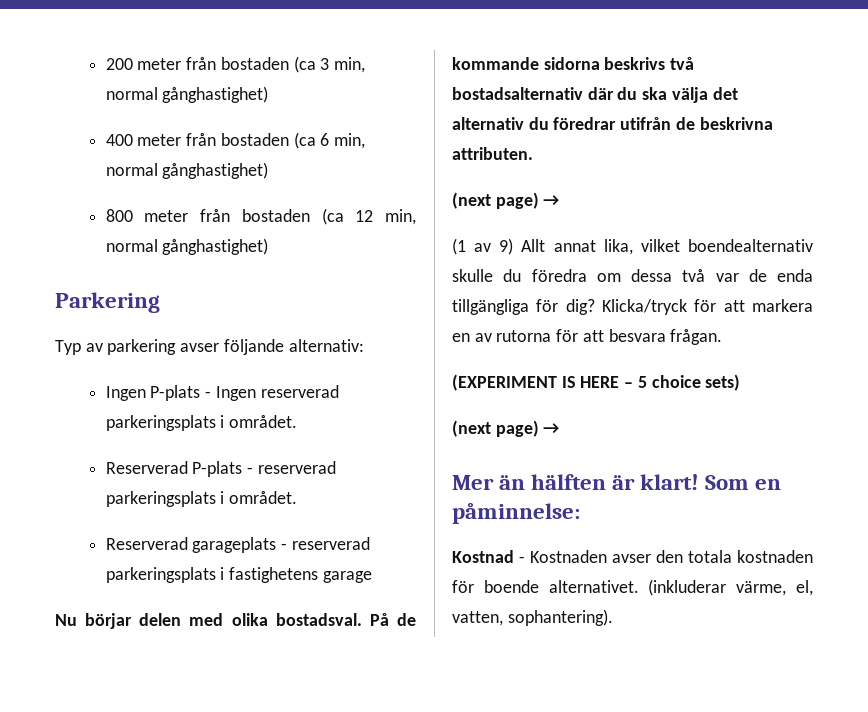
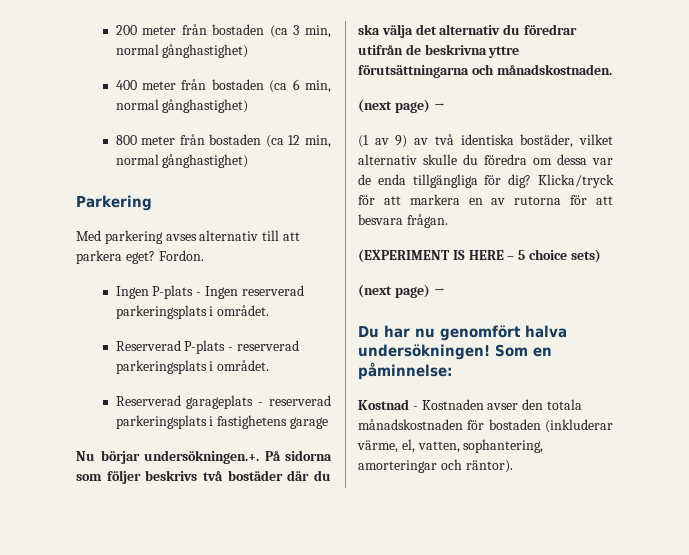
[55,339,364,355] Typ av parkering avser följande alternativ: -> [76,230,300,244] [76,250,204,264] Med parkering avses alternativ till att parkera eget? Fordon.
[139,613,416,626] [452,57,600,70] delen med olika bostadsval. På de kommande sidorna -> [144,450,332,464] [76,470,141,484] undersökningen.+. På sidorna som följer
[452,87,583,100] bostadsalternativ -> [227,470,283,481] bostäder
[452,147,533,160] attributen. -> [488,46,520,58] [358,64,612,78] yttre förutsättningarna och månadskostnaden.
[521,239,813,255] Allt annat lika, vilket boendealternativ -> [414,134,613,148] [358,154,417,165] av två identiska bostäder, vilket alternativ
[682,269,706,282] två -> (587, 159) none
[452,474,700,490] Mer än hälften är klart! -> [358,325,567,341] [358,344,490,360] Du har nu genomfört halva undersökningen!
[737,550,813,563] [452,579,813,596] [452,609,613,626] kostnaden för boende alternativet. (inkluderar värme, el, vatten, sophantering). -> [358,419,613,433] [357,439,544,453] [358,459,513,473] månadskostnaden för bostaden (inkluderar värme, el, vatten, sophantering, amorteringar och räntor).

